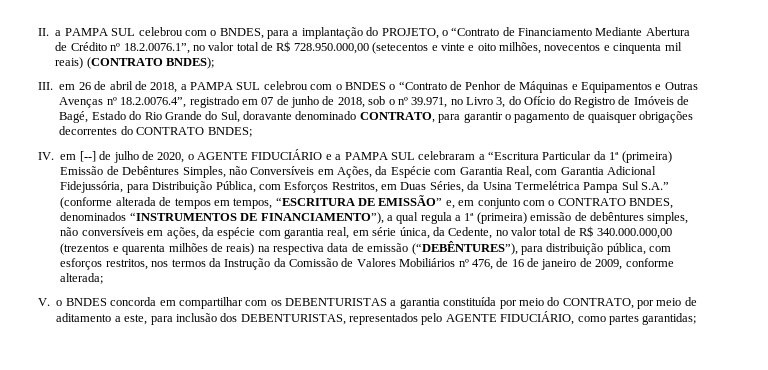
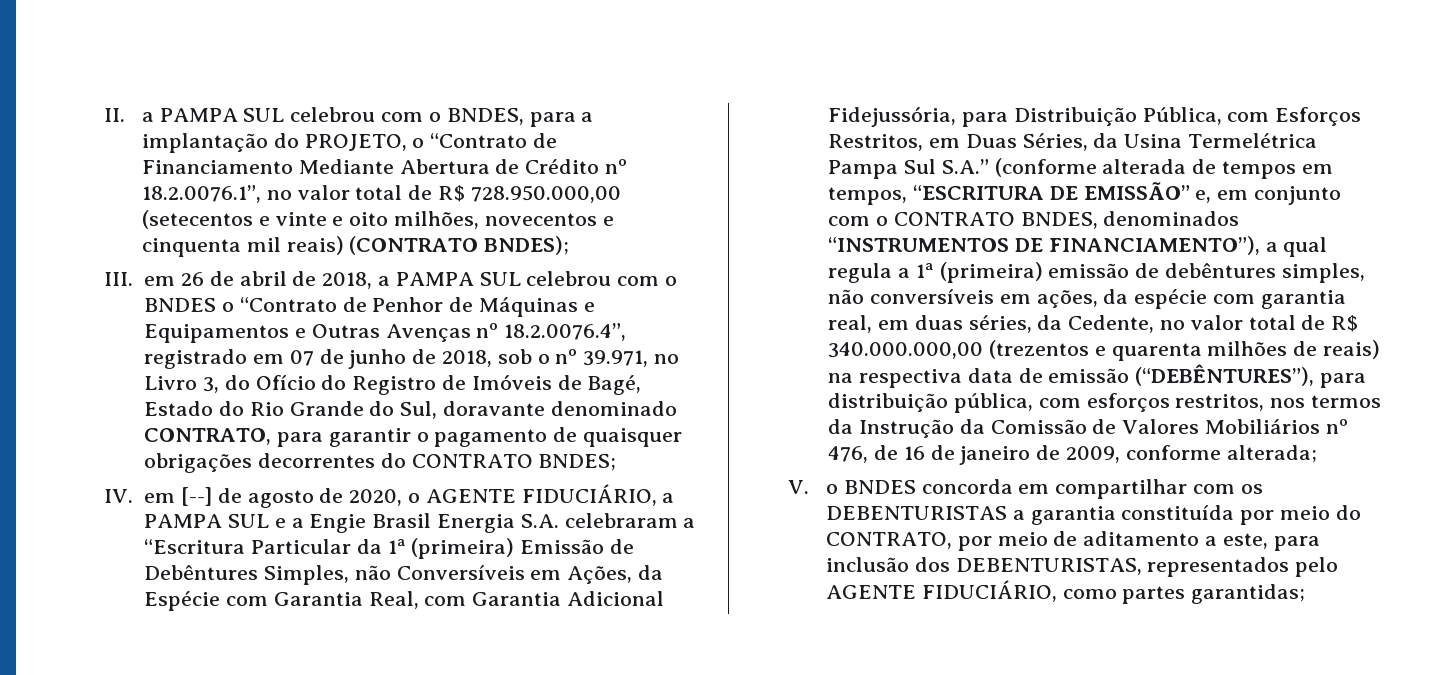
[113,151,139,163] julho -> [247,490,314,508] agosto
[251,149,415,160] FIDUCIÁRIO e a PAMPA SUL -> [521,484,675,506] [144,513,559,533] FIDUCIÁRIO, a PAMPA SUL e a Engie Brasil Energia S.A.
[372,227,430,239] série única, -> [914,315,1032,333] duas séries,

